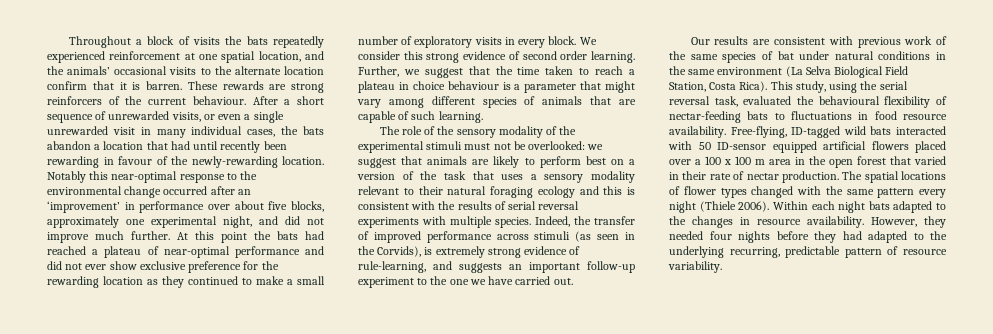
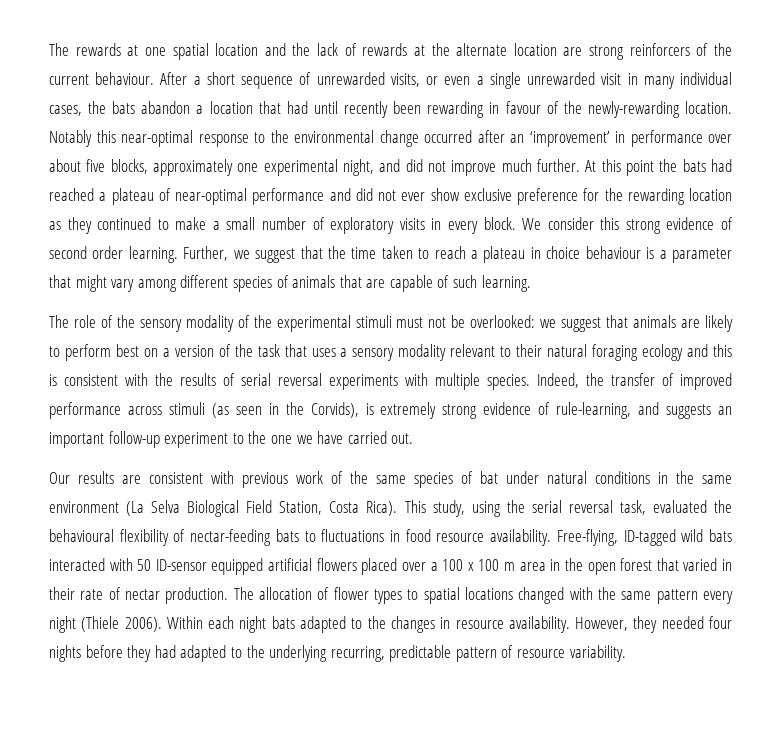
[68,36,325,48] [47,51,181,63] Throughout a block of visits the bats repeatedly experienced reinforcement -> [49,43,121,56] The rewards
[258,51,301,62] location, -> [215,43,259,56] location
[67,66,324,75] [47,81,264,90] animals’ occasional visits to the alternate location confirm that it is barren. These rewards -> [317,43,557,56] lack of rewards at the alternate location
[864,171,946,183] spatial locations -> [259,587,312,600] allocation
(747, 193) none -> [407,587,513,604] to spatial locations

